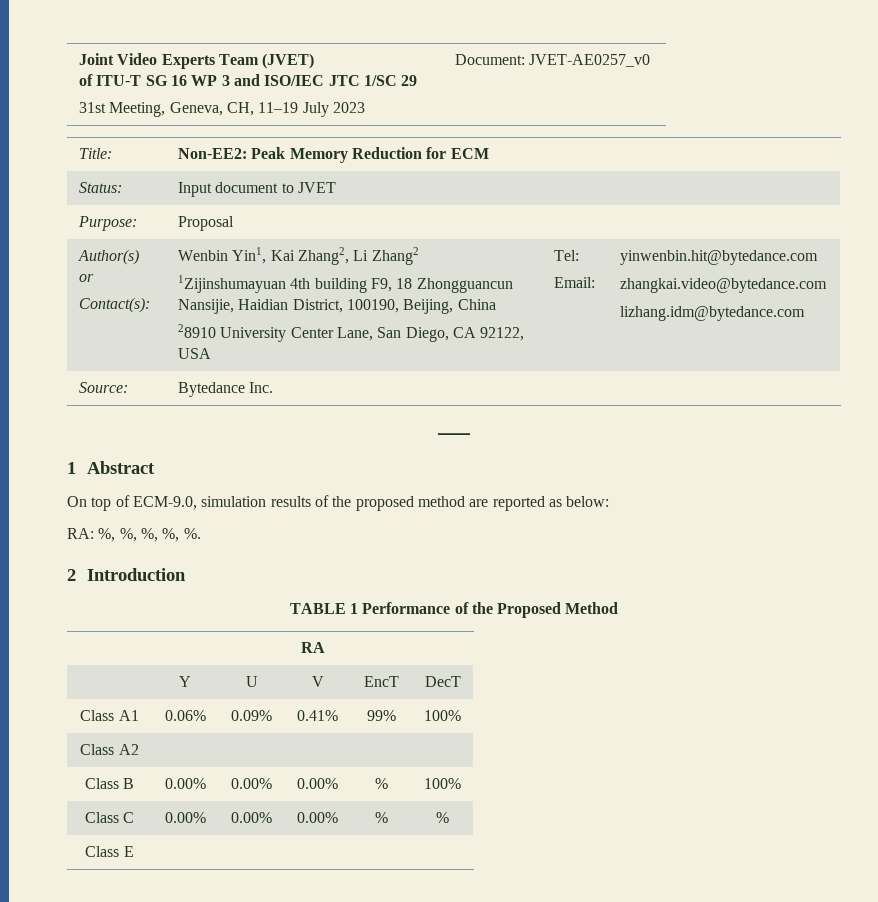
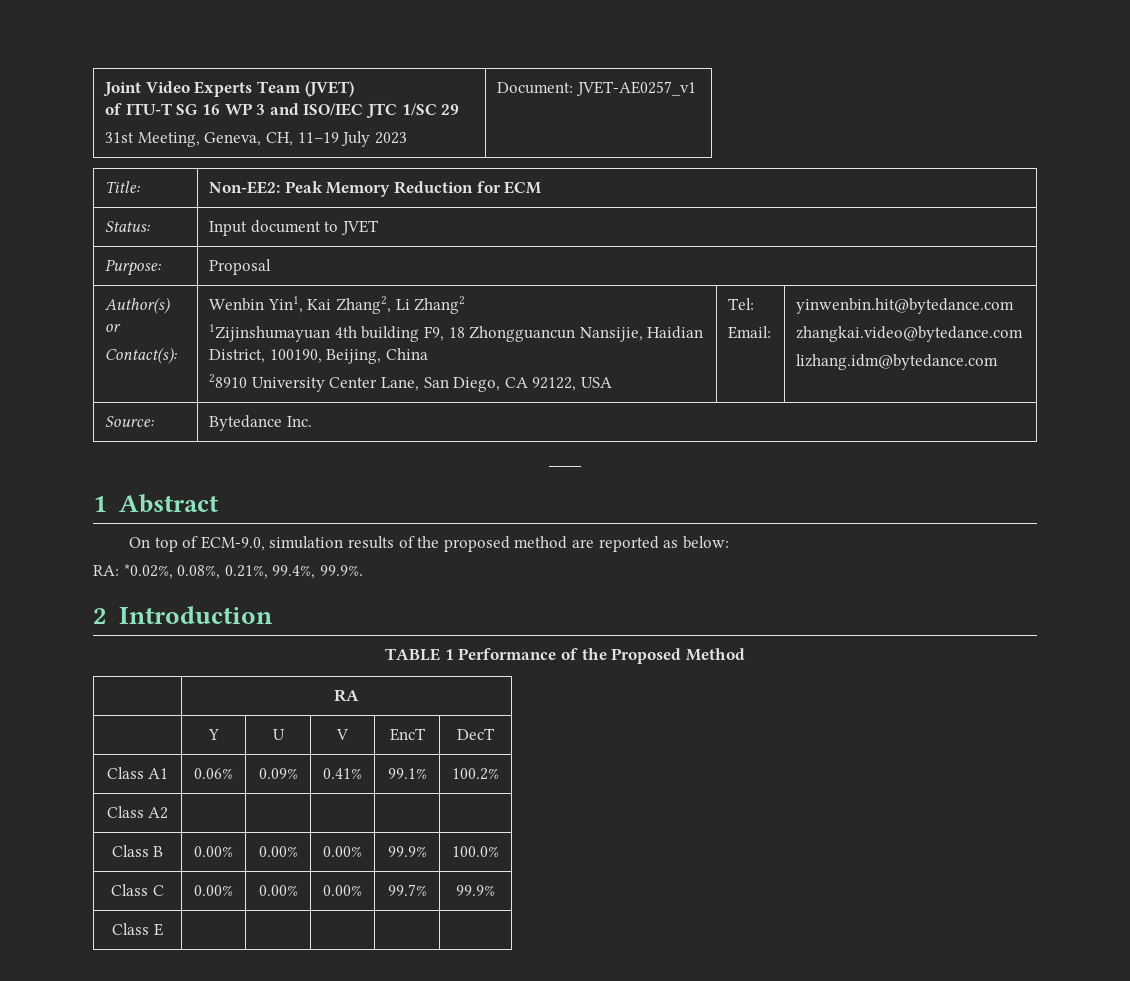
[529,54,651,67] JVET-AE0257_v0 -> [575,81,696,96] JVET-AE0257_v1
[98,528,201,542] %, %, %, %, %. -> [123,564,363,579] *0.02%, 0.08%, 0.21%, 99.4%, 99.9%.
[366,710,396,721] [424,710,461,721] 99% | 100% -> [387,768,427,779] [452,768,499,780] 99.1% | 100.2%
[374,778,388,789] [424,778,461,789] % | 100% -> [387,846,427,857] [452,846,499,857] 99.9% | 100.0%
[374,812,388,823] [436,812,449,823] % | % -> [387,884,427,896] [456,885,495,896] 99.7% | 99.9%

